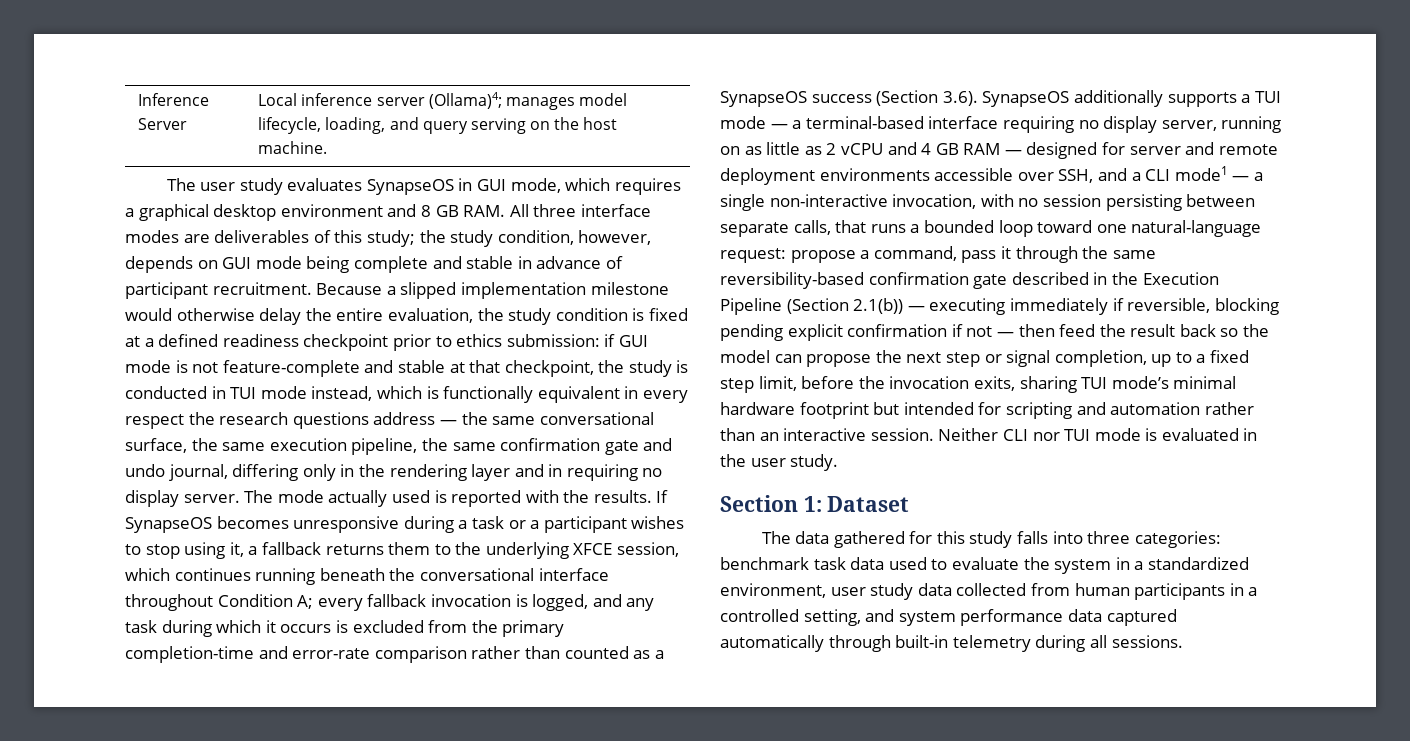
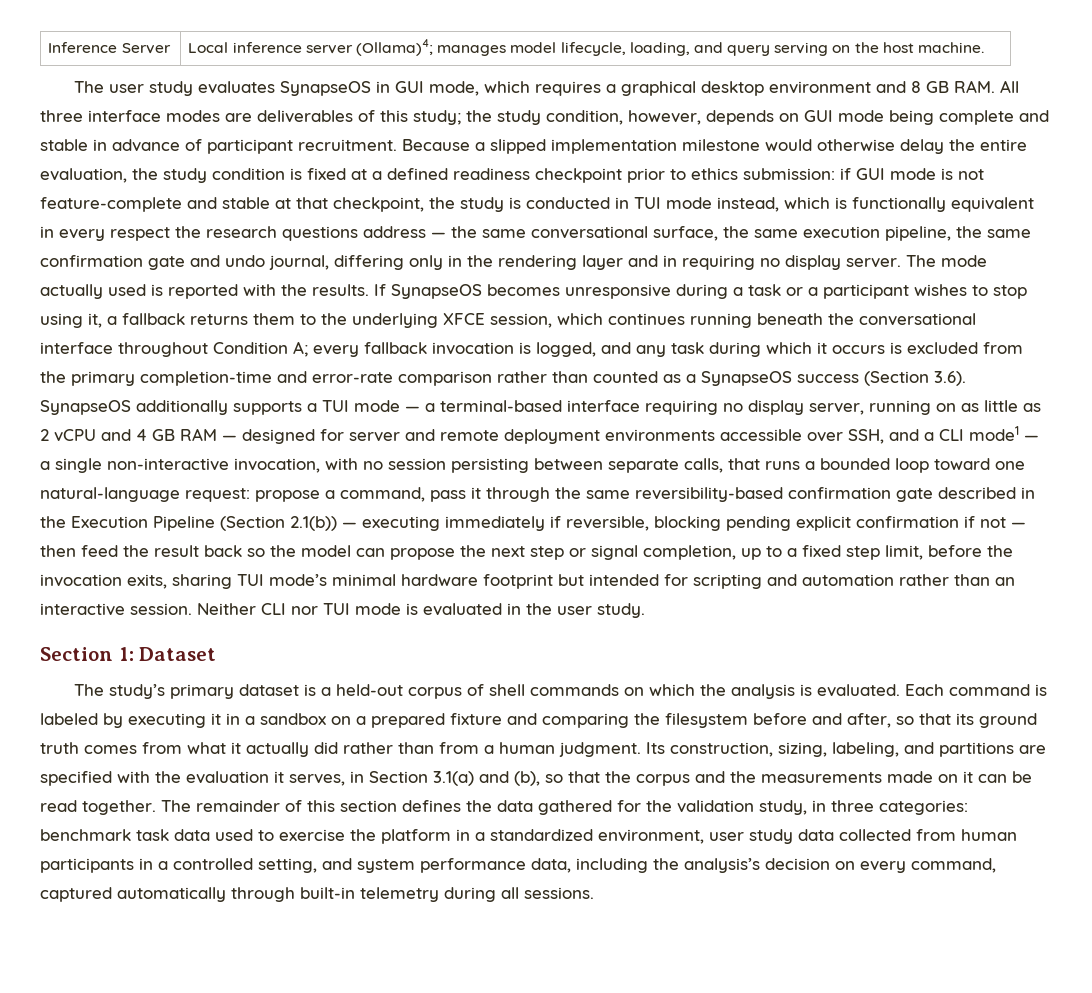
[795,531,1083,548] data gathered for this study falls into -> [108,684,1047,699] [40,713,1037,728] [40,742,1046,757] [40,771,1032,786] [40,800,826,815] study’s primary dataset is a held-out corpus of shell commands on which the analysis is evaluated. Each command is labeled by executing it in a sandbox on a prepared fixture and comparing the filesystem before and after, so that its ground truth comes from what it actually did rather than from a human judgment. Its construction, sizing, labeling, and partitions are specified with the evaluation it serves, in Section 3.1(a) and (b), so that the corpus and the measurements made on it can be read together. The remainder of this section defines the data gathered for the validation study, in
[951,557,1112,574] evaluate the system -> [279,829,451,844] exercise the platform
[1067,609,1102,622] data -> [531,858,996,873] data, including the analysis’s decision on every command,

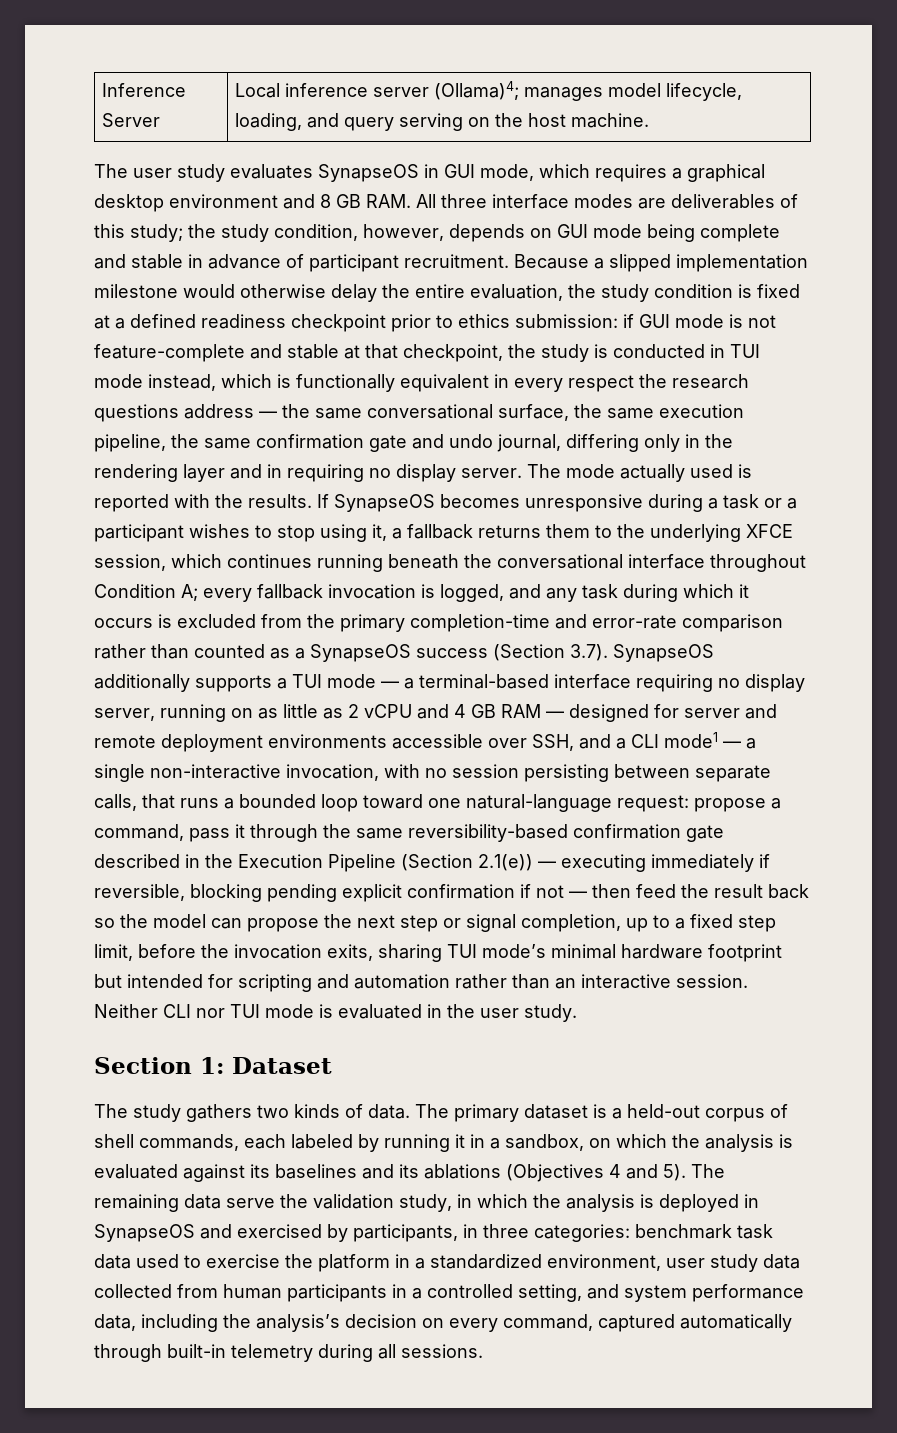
[934,371,966,386] 3.6). -> [570,644,608,661] 3.7).
[290,516,337,531] 2.1(b)) -> [478,854,533,871] 2.1(e))
[108,684,165,699] study’s -> [133,1104,449,1122] study gathers two kinds of data. The
[529,684,619,696] commands -> [139,1134,584,1152] commands, each labeled by running it in a sandbox,
[816,684,1047,697] [40,713,1037,728] [40,742,1046,757] [40,771,1032,786] [40,800,807,815] evaluated. Each command is labeled by executing it in a sandbox on a prepared fixture and comparing the filesystem before and after, so that its ground truth comes from what it actually did rather than from a human judgment. Its construction, sizing, labeling, and partitions are specified with the evaluation it serves, in Section 3.1(a) and (b), so that the corpus and the measurements made on it can be read together. The remainder of this section defines the data gathered for the validation study, -> [94,1164,725,1182] [94,1194,759,1212] [94,1224,458,1242] evaluated against its baselines and its ablations (Objectives 4 and 5). The remaining data serve the validation study, in which the analysis is deployed in SynapseOS and exercised by participants,

